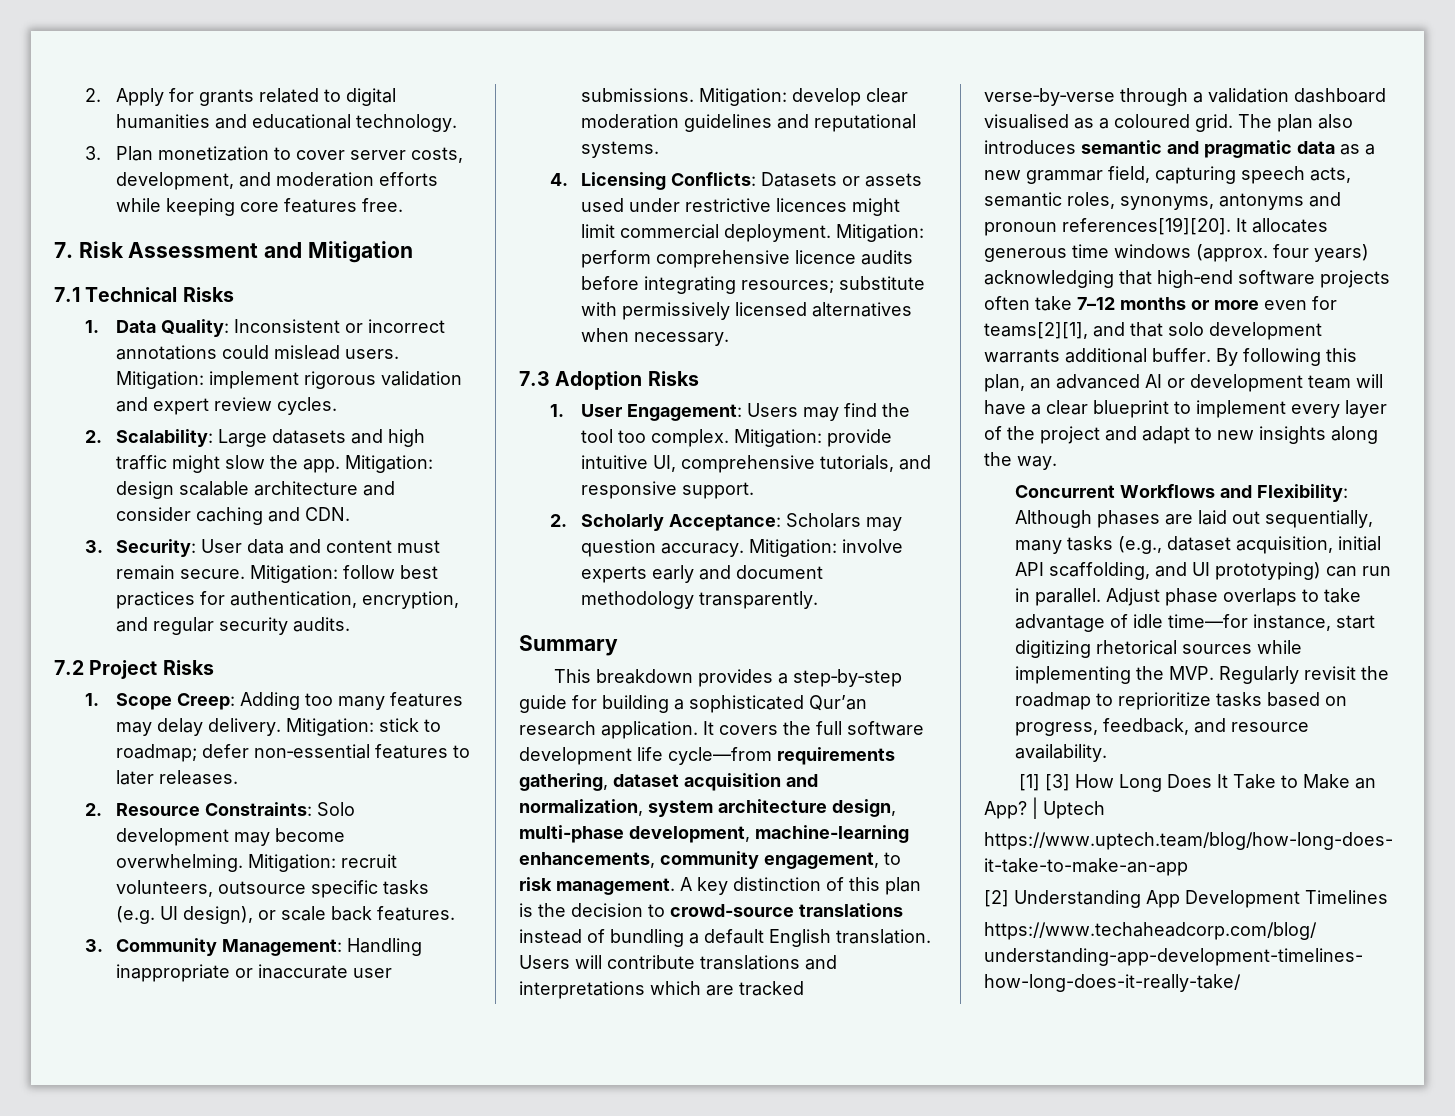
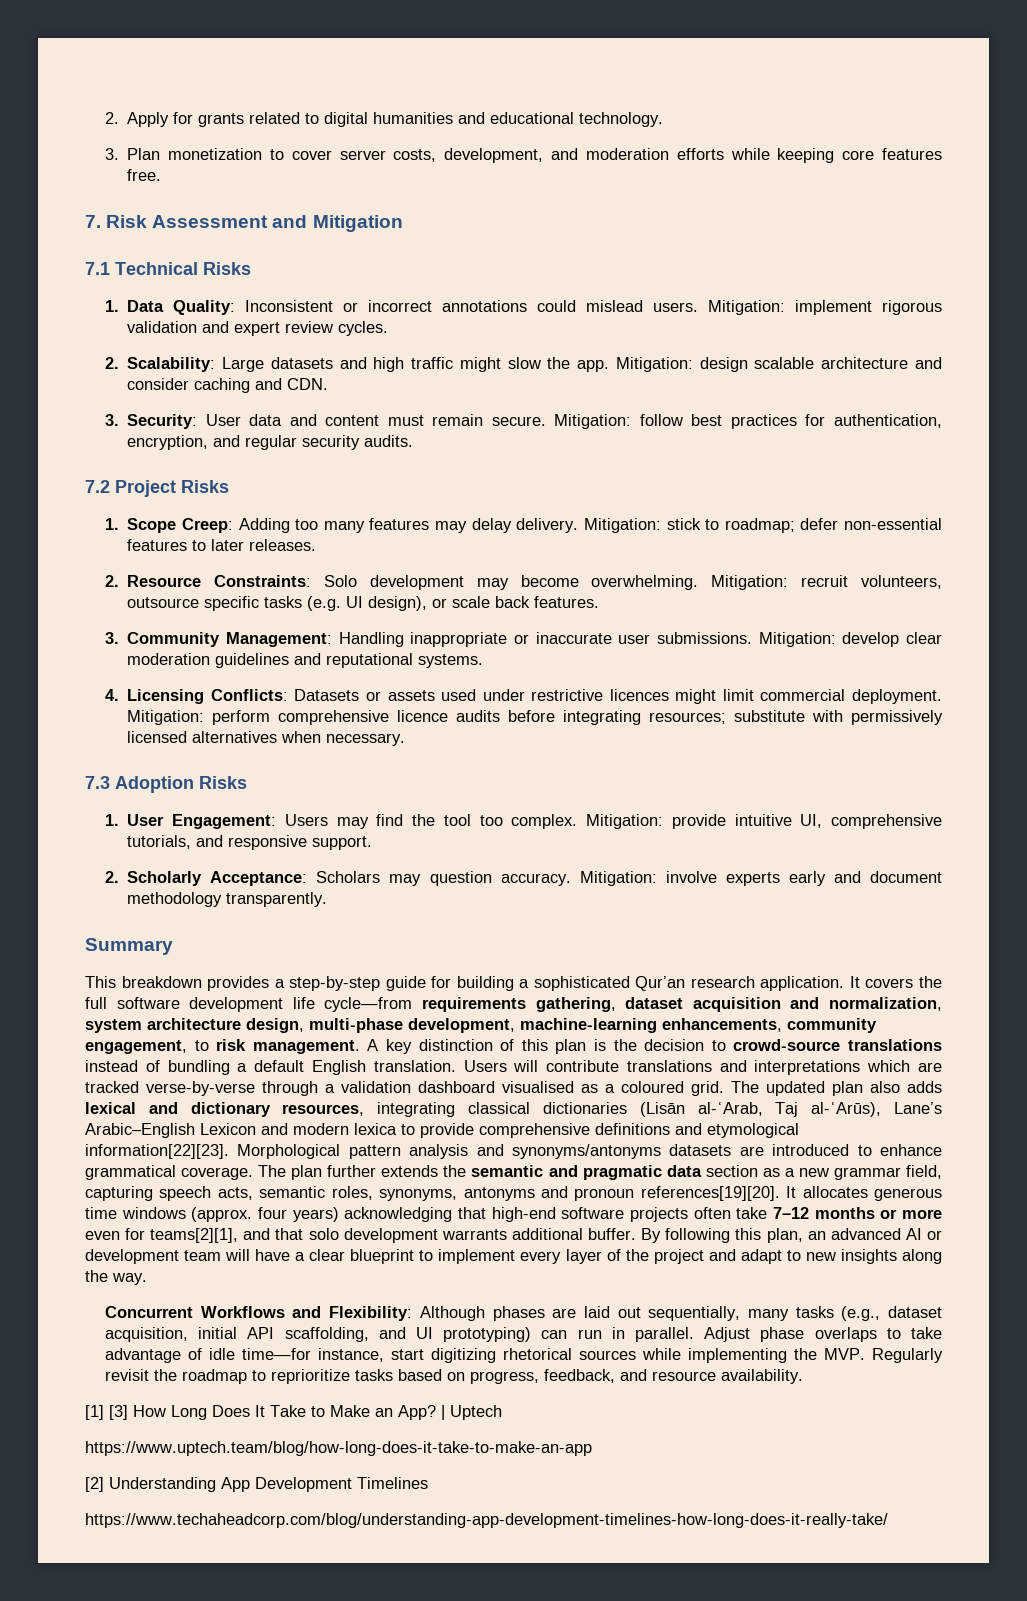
(1272, 121) none -> [766,1081,825,1096] updated
[984,140,1076,154] introduces -> [907,1081,942,1093] [85,1102,943,1117] [85,1123,799,1138] [85,1144,942,1159] [85,1165,467,1180] adds lexical and dictionary resources, integrating classical dictionaries (Lisān al‑ʿArab, Taj al‑ʿArūs), Lane’s Arabic–English Lexicon and modern lexica to provide comprehensive definitions and etymological information[22][23]. Morphological pattern analysis and synonyms/antonyms datasets are introduced to enhance grammatical coverage. The plan further extends the
(1335, 147) none -> [705,1165,758,1177] section

